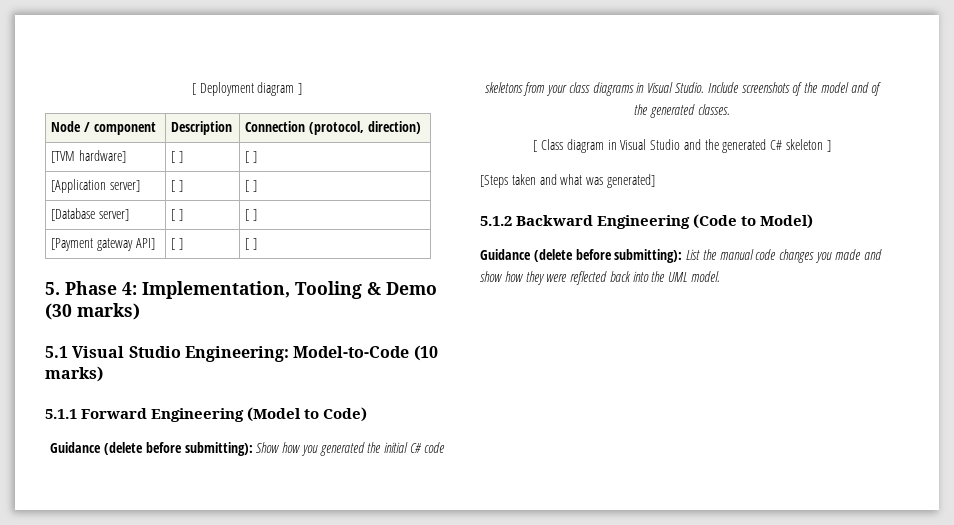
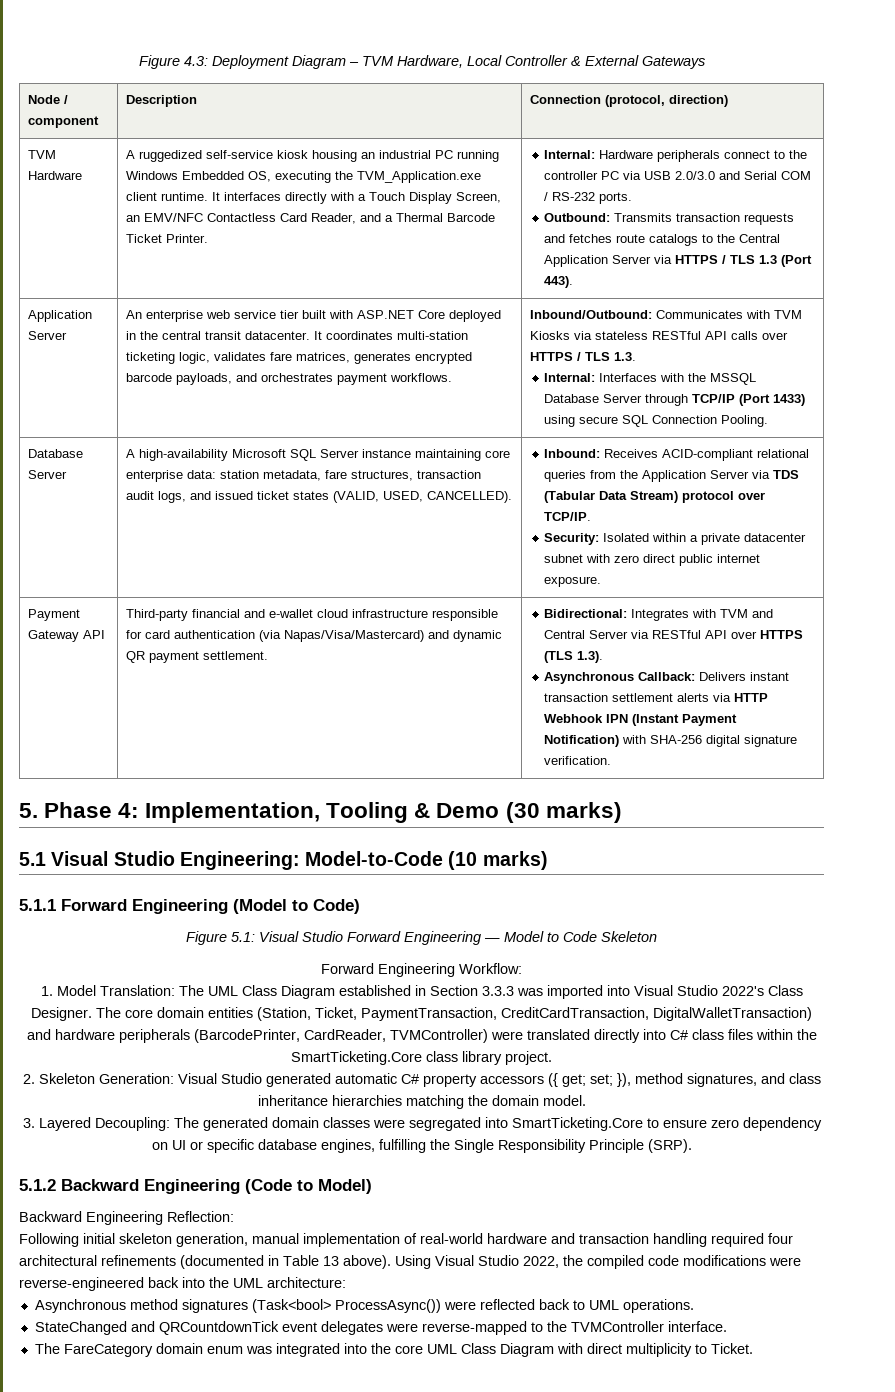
[191,82,303,96] [ Deployment diagram ] -> [138,55,705,69] Figure 4.3: Deployment Diagram – TVM Hardware, Local Controller & External Gateways
[51,150,126,163] [171,151,183,163] [245,151,257,163] [51,179,140,193] [171,180,183,192] [245,180,257,192] [51,208,129,221] [171,209,183,221] [245,209,257,221] [51,238,155,251] [171,238,183,250] [245,238,257,250] [TVM hardware] | [ ] | [ ] // [Application server] | [ ] | [ ] // [Database server] | [ ] | [ ] // [Payment gateway API] | [ ] | [ ] -> [28,150,57,159] [28,171,83,180] [126,150,500,162] [126,171,482,183] [126,192,502,204] [126,213,496,224] [126,234,209,243] [544,150,808,162] [544,171,812,180] [544,192,633,204] [544,213,795,225] [544,234,781,246] [544,255,813,267] [544,276,574,288] [28,310,93,322] [28,331,68,340] [126,310,502,322] [126,331,469,340] [126,352,473,364] [126,373,453,385] [530,310,803,319] [530,331,789,340] [530,352,637,361] [544,373,757,385] [544,394,806,406] [544,415,769,427] [28,449,84,458] [28,470,68,479] [126,449,511,461] [126,470,482,482] [126,491,513,503] [544,449,810,461] [544,470,800,482] [544,491,766,503] [544,512,592,521] [544,533,807,545] [544,554,761,566] [544,576,602,587] [28,609,81,621] [28,630,106,642] [126,609,499,621] [126,630,503,642] [126,651,269,663] [544,609,774,621] [544,630,804,639] [544,651,604,663] [544,672,790,684] [544,693,769,702] [544,714,738,726] [544,735,798,747] [544,756,612,765] TVM Hardware | A ruggedized self-service kiosk housing an industrial PC running Windows Embedded OS, executing the TVM_Application.exe client runtime. It interfaces directly with a Touch Display Screen, an EMV/NFC Contactless Card Reader, and a Thermal Barcode Ticket Printer. | Internal: Hardware peripherals connect to the controller PC via USB 2.0/3.0 and Serial COM / RS-232 ports. // Outbound: Transmits transaction requests and fetches route catalogs to the Central Application Server via HTTPS / TLS 1.3 (Port 443). // Application Server | An enterprise web service tier built with ASP.NET Core deployed in the central transit datacenter. It coordinates multi-station ticketing logic, validates fare matrices, generates encrypted barcode payloads, and orchestrates payment workflows. | Inbound/Outbound: Communicates with TVM Kiosks via stateless RESTful API calls over HTTPS / TLS 1.3. // Internal: Interfaces with the MSSQL Database Server through TCP/IP (Port 1433) using secure SQL Connection Pooling. // Database Server | A high-availability Microsoft SQL Server instance maintaining core enterprise data: station metadata, fare structures, transaction audit logs, and issued ticket states (VALID, USED, CANCELLED). | Inbound: Receives ACID-compliant relational queries from the Application Server via TDS (Tabular Data Stream) protocol over TCP/IP. // Security: Isolated within a private datacenter subnet with zero direct public internet exposure. // Payment Gateway API | Third-party financial and e-wallet cloud infrastructure responsible for card authentication (via Napas/Visa/Mastercard) and dynamic QR payment settlement. | Bidirectional: Integrates with TVM and Central Server via RESTful API over HTTPS (TLS 1.3). // Asynchronous Callback: Delivers instant transaction settlement alerts via HTTP Webhook IPN (Instant Payment Notification) with SHA-256 digital signature verification.
[50,442,445,456] [484,82,882,96] [634,104,730,118] [533,139,831,153] [480,174,655,188] Guidance (delete before submitting): Show how you generated the initial C# code skeletons from your class diagrams in Visual Studio. Include screenshots of the model and of the generated classes. // [ Class diagram in Visual Studio and the generated C# skeleton ] // [Steps taken and what was generated] -> [186,931,657,945] [321,963,522,977] [40,985,803,999] [31,1007,812,1021] [26,1029,817,1043] [291,1051,552,1065] [22,1073,821,1087] [257,1095,586,1109] [22,1117,822,1131] [151,1139,692,1153] Figure 5.1: Visual Studio Forward Engineering — Model to Code Skeleton // Forward Engineering Workflow: // 1. Model Translation: The UML Class Diagram established in Section 3.3.3 was imported into Visual Studio 2022's Class Designer. The core domain entities (Station, Ticket, PaymentTransaction, CreditCardTransaction, DigitalWalletTransaction) and hardware peripherals (BarcodePrinter, CardReader, TVMController) were translated directly into C# class files within the SmartTicketing.Core class library project. // 2. Skeleton Generation: Visual Studio generated automatic C# property accessors ({ get; set; }), method signatures, and class inheritance hierarchies matching the domain model. // 3. Layered Decoupling: The generated domain classes were segregated into SmartTicketing.Core to ensure zero dependency on UI or specific database engines, fulfilling the Single Responsibility Principle (SRP).
[480,249,882,263] [480,271,721,285] Guidance (delete before submitting): List the manual code changes you made and show how they were reflected back into the UML model. -> [19,1211,234,1225] [19,1233,793,1247] [19,1255,801,1269] [19,1277,346,1291] [34,1299,694,1313] [34,1321,727,1335] [34,1343,753,1357] Backward Engineering Reflection: // Following initial skeleton generation, manual implementation of real-world hardware and transaction handling required four architectural refinements (documented in Table 13 above). Using Visual Studio 2022, the compiled code modifications were reverse-engineered back into the UML architecture: // Asynchronous method signatures (Task<bool> ProcessAsync()) were reflected back to UML operations. // StateChanged and QRCountdownTick event delegates were reverse-mapped to the TVMController interface. // The FareCategory domain enum was integrated into the core UML Class Diagram with direct multiplicity to Ticket.

